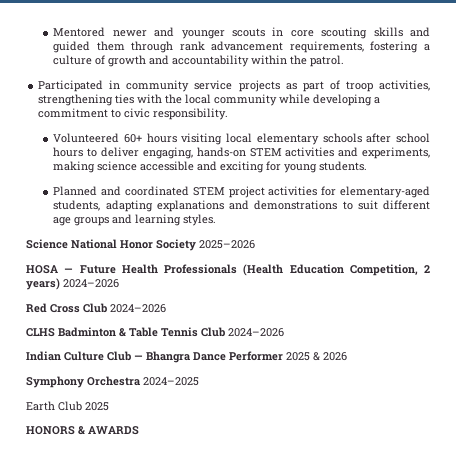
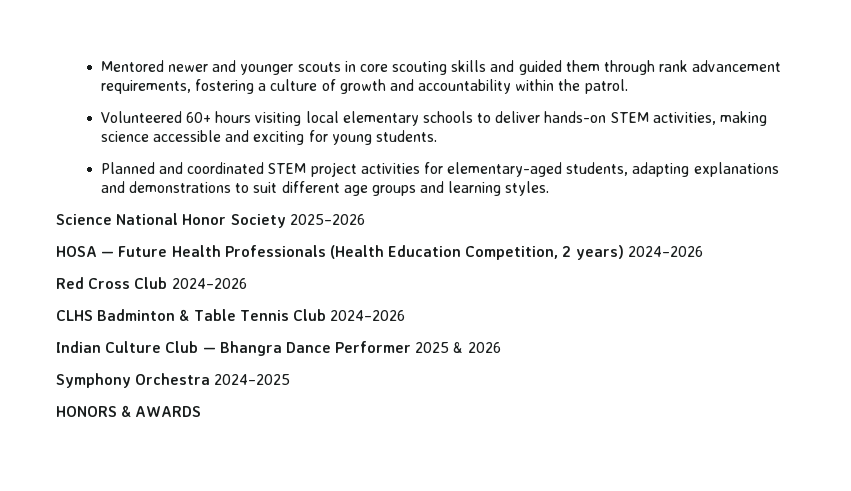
[38,80,431,92] [38,94,381,106] [38,108,229,120] // Participated in community service projects as part of troop activities, strengthening ties with the local community while developing a commitment to civic responsibility. -> (628, 86) none
[366,133,430,143] [53,147,84,157] after school hours -> (473, 117) none
[142,147,193,159] engaging, -> (541, 117) none
[285,147,430,159] activities and experiments, -> [652,112,716,125] activities,
[26,401,109,411] // Earth Club 2025 -> (291, 379) none

